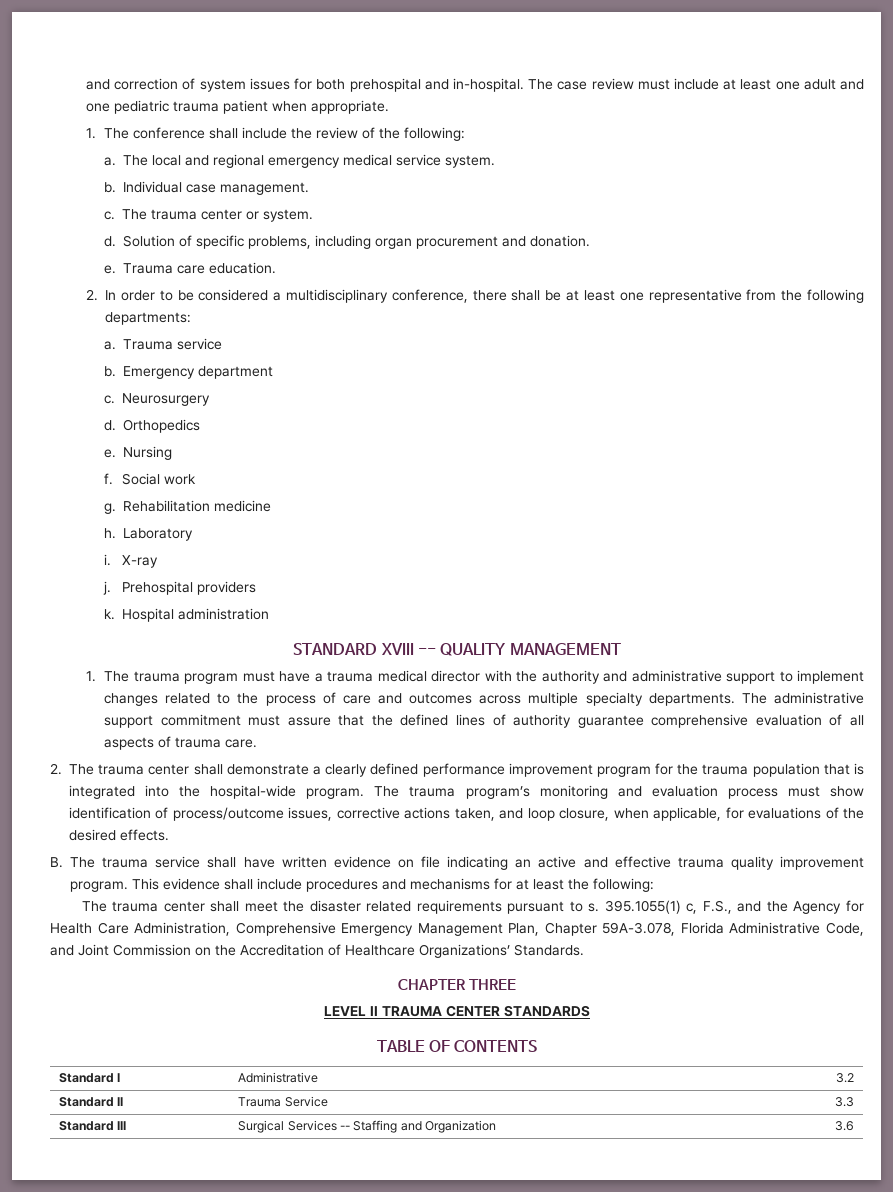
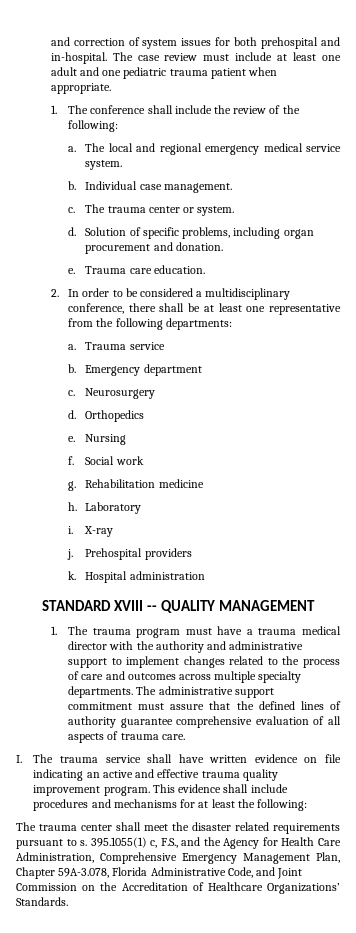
[50,763,864,777] [69,785,865,799] [69,807,864,821] [69,829,169,841] [50,857,149,868] 2. The trauma center shall demonstrate a clearly defined performance improvement program for the trauma population that is integrated into the hospital-wide program. The trauma program’s monitoring and evaluation process must show identification of process/outcome issues, corrective actions taken, and loop closure, when applicable, for evaluations of the desired effects. // B. The trauma -> [16,754,98,763] I. The trauma
[397,979,517,990] [324,1005,590,1017] [376,1040,538,1052] [58,1073,120,1083] [238,1072,319,1083] [836,1073,855,1083] [58,1097,123,1107] [238,1096,328,1107] [835,1097,855,1107] [58,1121,126,1131] [238,1120,497,1133] [835,1121,855,1131] // CHAPTER THREE // LEVEL II TRAUMA CENTER STANDARDS // TABLE OF CONTENTS // Standard I | Administrative | 3.2 // Standard II | Trauma Service | 3.3 // Standard III | Surgical Services -- Staffing and Organization | 3.6 -> (68, 901) none

